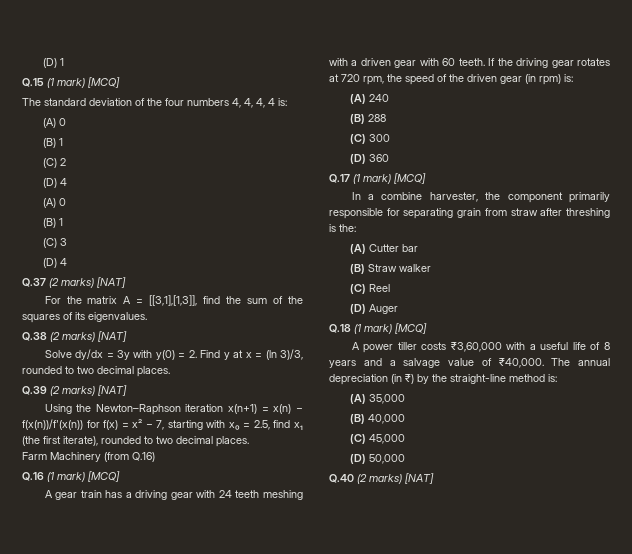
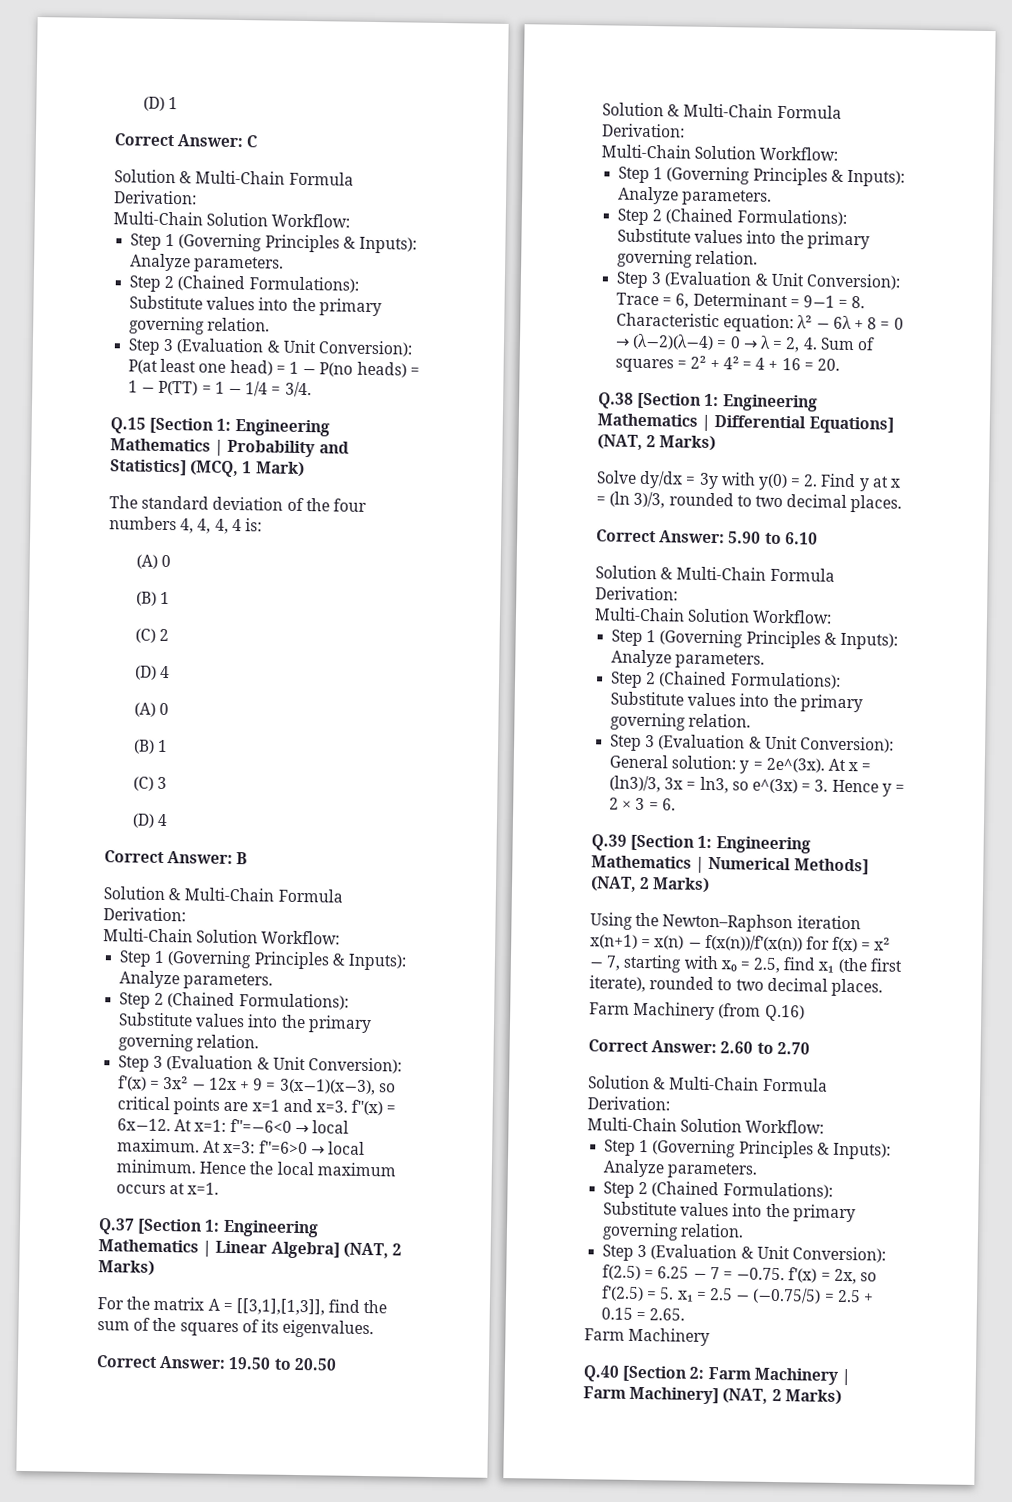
[22,77,120,88] Q.15 (1 mark) [MCQ] -> [114,133,258,148] [114,169,354,186] [113,190,197,205] [113,211,351,228] [130,233,417,254] [130,253,285,273] [129,275,359,293] [129,295,382,317] [129,316,271,335] [128,338,412,357] [128,358,420,378] [128,380,312,398] [110,417,330,437] [110,438,349,458] [110,459,305,478] Correct Answer: C // Solution & Multi-Chain Formula Derivation: // Multi-Chain Solution Workflow: // Step 1 (Governing Principles & Inputs): Analyze parameters. // Step 2 (Chained Formulations): Substitute values into the primary governing relation. // Step 3 (Evaluation & Unit Conversion): P(at least one head) = 1 − P(no heads) = 1 − P(TT) = 1 − 1/4 = 3/4. // Q.15 [Section 1: Engineering Mathematics | Probability and Statistics] (MCQ, 1 Mark)
[22,277,126,288] Q.37 (2 marks) [NAT] -> [104,850,248,865] [103,886,343,903] [103,907,186,922] [103,928,341,945] [119,950,407,971] [119,970,274,990] [119,992,349,1010] [118,1012,372,1034] [118,1033,260,1052] [118,1055,402,1074] [117,1075,396,1096] [117,1096,397,1116] [117,1118,349,1134] [117,1138,365,1155] [116,1159,396,1177] [116,1182,220,1195] [98,1218,319,1238] [98,1239,402,1259] [98,1260,155,1276] Correct Answer: B // Solution & Multi-Chain Formula Derivation: // Multi-Chain Solution Workflow: // Step 1 (Governing Principles & Inputs): Analyze parameters. // Step 2 (Chained Formulations): Substitute values into the primary governing relation. // Step 3 (Evaluation & Unit Conversion): f'(x) = 3x² − 12x + 9 = 3(x−1)(x−3), so critical points are x=1 and x=3. f''(x) = 6x−12. At x=1: f''=−6<0 → local maximum. At x=3: f''=6>0 → local minimum. Hence the local maximum occurs at x=1. // Q.37 [Section 1: Engineering Mathematics | Linear Algebra] (NAT, 2 Marks)
[22,331,127,342] Q.38 (2 marks) [NAT] -> [96,1355,337,1371] [602,102,842,119] [602,123,685,138] [601,144,839,161] [618,166,905,187] [618,186,773,206] [617,208,847,226] [617,228,870,250] [617,249,759,268] [616,271,901,290] [616,292,866,309] [616,312,904,333] [615,333,875,353] [615,355,840,373] [598,392,818,412] [597,413,894,434] [597,434,717,452] Correct Answer: 19.50 to 20.50 // Solution & Multi-Chain Formula Derivation: // Multi-Chain Solution Workflow: // Step 1 (Governing Principles & Inputs): Analyze parameters. // Step 2 (Chained Formulations): Substitute values into the primary governing relation. // Step 3 (Evaluation & Unit Conversion): Trace = 6, Determinant = 9−1 = 8. Characteristic equation: λ² − 6λ + 8 = 0 → (λ−2)(λ−4) = 0 → λ = 2, 4. Sum of squares = 2² + 4² = 4 + 16 = 20. // Q.38 [Section 1: Engineering Mathematics | Differential Equations] (NAT, 2 Marks)
[22,385,127,396] Q.39 (2 marks) [NAT] -> [596,529,818,545] [595,565,835,582] [595,586,678,601] [594,607,833,624] [611,629,898,650] [611,649,766,669] [610,671,841,689] [610,691,863,713] [610,712,752,731] [610,734,894,753] [609,754,872,774] [609,775,905,797] [609,797,676,811] [591,834,811,854] [591,855,869,876] [590,876,711,894] Correct Answer: 5.90 to 6.10 // Solution & Multi-Chain Formula Derivation: // Multi-Chain Solution Workflow: // Step 1 (Governing Principles & Inputs): Analyze parameters. // Step 2 (Chained Formulations): Substitute values into the primary governing relation. // Step 3 (Evaluation & Unit Conversion): General solution: y = 2e^(3x). At x = (ln3)/3, 3x = ln3, so e^(3x) = 3. Hence y = 2 × 3 = 6. // Q.39 [Section 1: Engineering Mathematics | Numerical Methods] (NAT, 2 Marks)
[22,471,120,482] [44,490,303,500] [329,58,610,68] [329,74,573,85] [350,94,390,104] [350,114,387,124] [350,134,391,144] [350,154,390,164] [329,173,426,184] [351,192,610,203] [329,208,610,219] [329,224,356,232] [350,244,419,254] [350,264,432,274] [350,284,391,294] [350,304,399,314] [329,323,427,334] [351,342,610,353] [329,358,610,368] [329,374,557,385] [350,394,406,404] [350,414,406,424] [350,434,406,444] [350,454,406,464] [329,473,434,484] Q.16 (1 mark) [MCQ] // A gear train has a driving gear with 24 teeth meshing with a driven gear with 60 teeth. If the driving gear rotates at 720 rpm, the speed of the driven gear (in rpm) is: // (A) 240 // (B) 288 // (C) 300 // (D) 360 // Q.17 (1 mark) [MCQ] // In a combine harvester, the component primarily responsible for separating grain from straw after threshing is the: // (A) Cutter bar // (B) Straw walker // (C) Reel // (D) Auger // Q.18 (1 mark) [MCQ] // A power tiller costs ₹3,60,000 with a useful life of 8 years and a salvage value of ₹40,000. The annual depreciation (in ₹) by the straight-line method is: // (A) 35,000 // (B) 40,000 // (C) 45,000 // (D) 50,000 // Q.40 (2 marks) [NAT] -> [588,1039,810,1055] [588,1075,828,1092] [587,1096,670,1111] [587,1117,825,1134] [604,1139,891,1160] [603,1159,758,1179] [603,1181,833,1199] [603,1201,856,1223] [602,1222,745,1241] [602,1244,886,1263] [602,1264,877,1285] [601,1285,874,1304] [601,1307,686,1321] [584,1327,711,1347] [583,1365,851,1386] [583,1386,842,1405] Correct Answer: 2.60 to 2.70 // Solution & Multi-Chain Formula Derivation: // Multi-Chain Solution Workflow: // Step 1 (Governing Principles & Inputs): Analyze parameters. // Step 2 (Chained Formulations): Substitute values into the primary governing relation. // Step 3 (Evaluation & Unit Conversion): f(2.5) = 6.25 − 7 = −0.75. f'(x) = 2x, so f'(2.5) = 5. x₁ = 2.5 − (−0.75/5) = 2.5 + 0.15 = 2.65. // Farm Machinery // Q.40 [Section 2: Farm Machinery | Farm Machinery] (NAT, 2 Marks)

